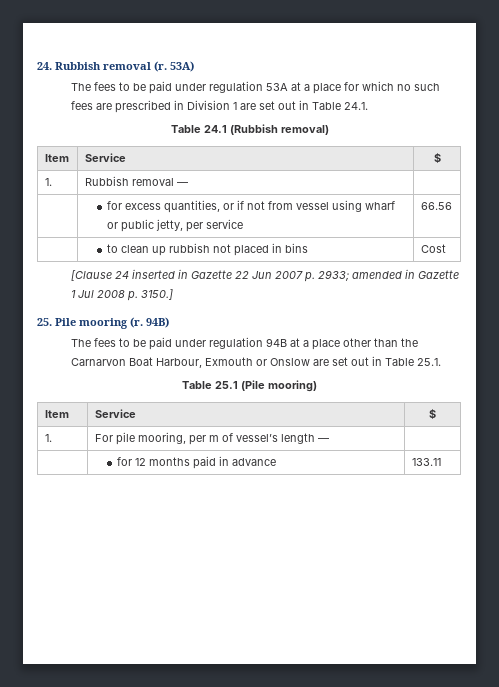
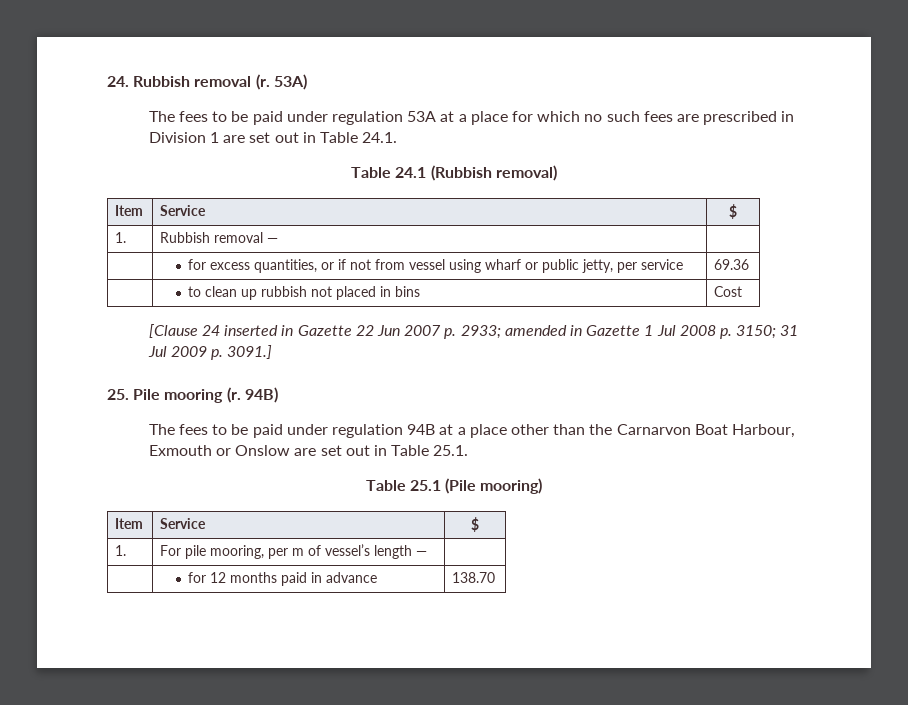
[420,202,452,210] 66.56 -> [714,259,750,270] 69.36
[140,289,173,300] 3150.] -> [736,325,799,339] [147,345,273,360] 3150; 31 Jul 2009 p. 3091.]
[411,458,441,466] 133.11 -> [452,572,496,583] 138.70

